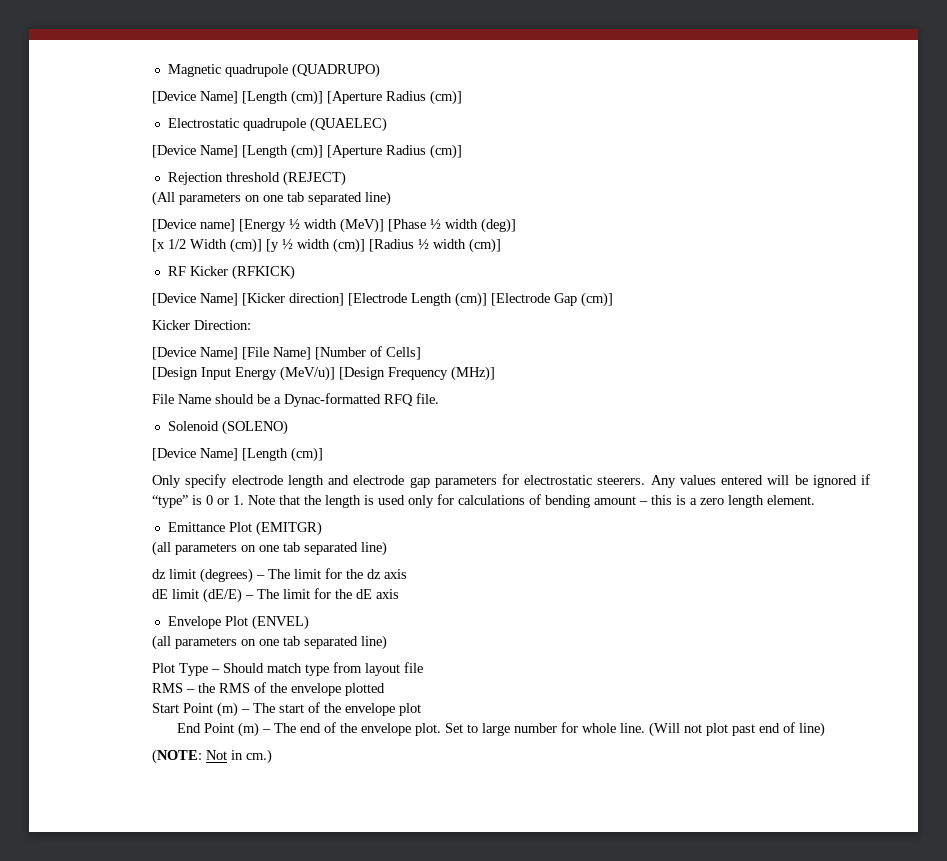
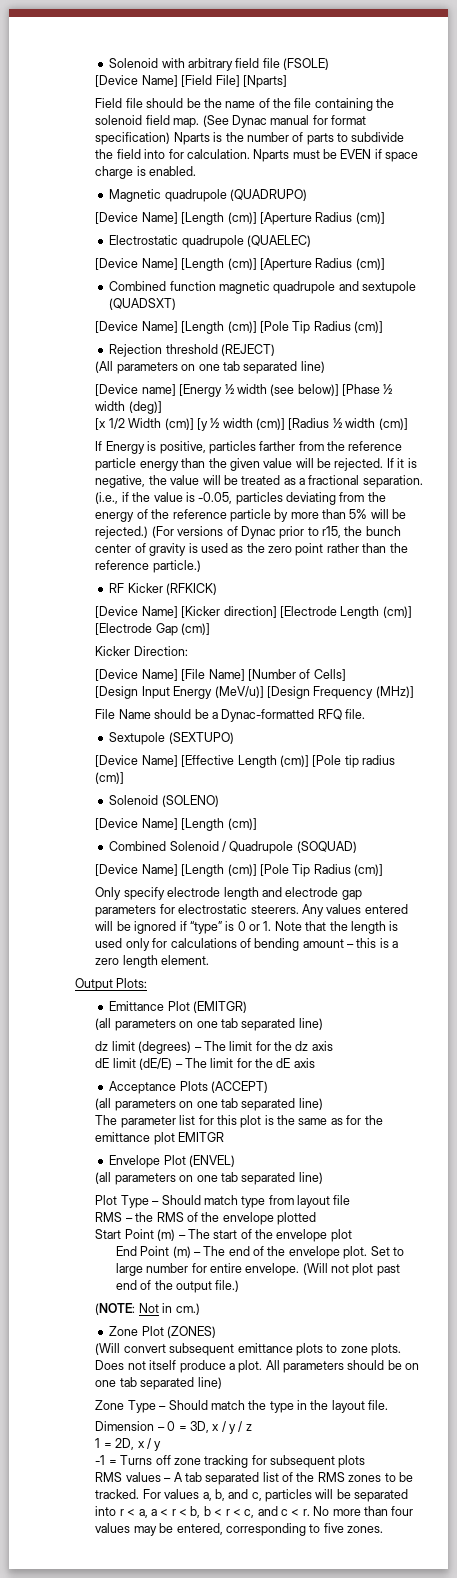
(168, 70) none -> [109,58,330,71] [95,75,287,88] [95,98,395,111] [95,115,367,128] [95,132,405,145] [95,149,419,162] [95,166,197,179] Solenoid with arbitrary field file (FSOLE) // [Device Name] [Field File] [Nparts] // Field file should be the name of the file containing the solenoid field map. (See Dynac manual for format specification) Nparts is the number of parts to subdivide the field into for calculation. Nparts must be EVEN if space charge is enabled. //
(463, 151) none -> [109,281,417,294] [109,298,177,310] [95,321,384,334] // Combined function magnetic quadrupole and sextupole (QUADSXT) // [Device Name] [Length (cm)] [Pole Tip Radius (cm)]
[340,218,385,233] (MeV)] -> [270,384,339,396] (see below)]
(502, 245) none -> [95,441,403,454] [95,458,417,471] [95,475,423,488] [95,492,386,505] [95,509,407,522] [95,526,401,539] [95,543,408,556] [95,560,201,573] // If Energy is positive, particles farther from the reference particle energy than the given value will be rejected. If it is negative, the value will be treated as a fractional separation. (i.e., if the value is -0.05, particles deviating from the energy of the reference particle by more than 5% will be rejected.) (For versions of Dynac prior to r15, the bunch center of gravity is used as the zero point rather than the reference particle.)
(440, 398) none -> [109,732,234,745] [95,755,396,768] [95,772,125,784] // Sextupole (SEXTUPO) // [Device Name] [Effective Length (cm)] [Pole tip radius (cm)]
(324, 454) none -> [109,841,357,854] [95,864,384,877] // Combined Solenoid / Quadrupole (SOQUAD) // [Device Name] [Length (cm)] [Pole Tip Radius (cm)]
(816, 500) none -> [74,978,148,991] // Output Plots:
(400, 594) none -> [109,1081,268,1094] [95,1098,323,1111] [95,1115,383,1128] [95,1132,225,1145] // Acceptance Plots (ACCEPT) // (all parameters on one tab separated line) // The parameter list for this plot is the same as for the emittance plot EMITGR
[582,723,646,733] whole line. -> [209,1263,300,1276] entire envelope.
[799,722,826,737] line) -> [154,1280,240,1293] the output file.)
(273, 756) none -> [109,1326,216,1338] [95,1343,402,1356] [95,1360,420,1373] [95,1377,222,1390] [95,1400,389,1413] [95,1421,252,1434] [95,1438,162,1451] [95,1455,366,1468] [95,1472,413,1485] [95,1489,409,1502] [95,1506,414,1518] [95,1523,384,1536] // Zone Plot (ZONES) // (Will convert subsequent emittance plots to zone plots. Does not itself produce a plot. All parameters should be on one tab separated line) // Zone Type – Should match the type in the layout file. // Dimension – 0 = 3D, x / y / z // 1 = 2D, x / y // -1 = Turns off zone tracking for subsequent plots // RMS values – A tab separated list of the RMS zones to be tracked. For values a, b, and c, particles will be separated into r < a, a < r < b, b < r < c, and c < r. No more than four values may be entered, corresponding to five zones.

